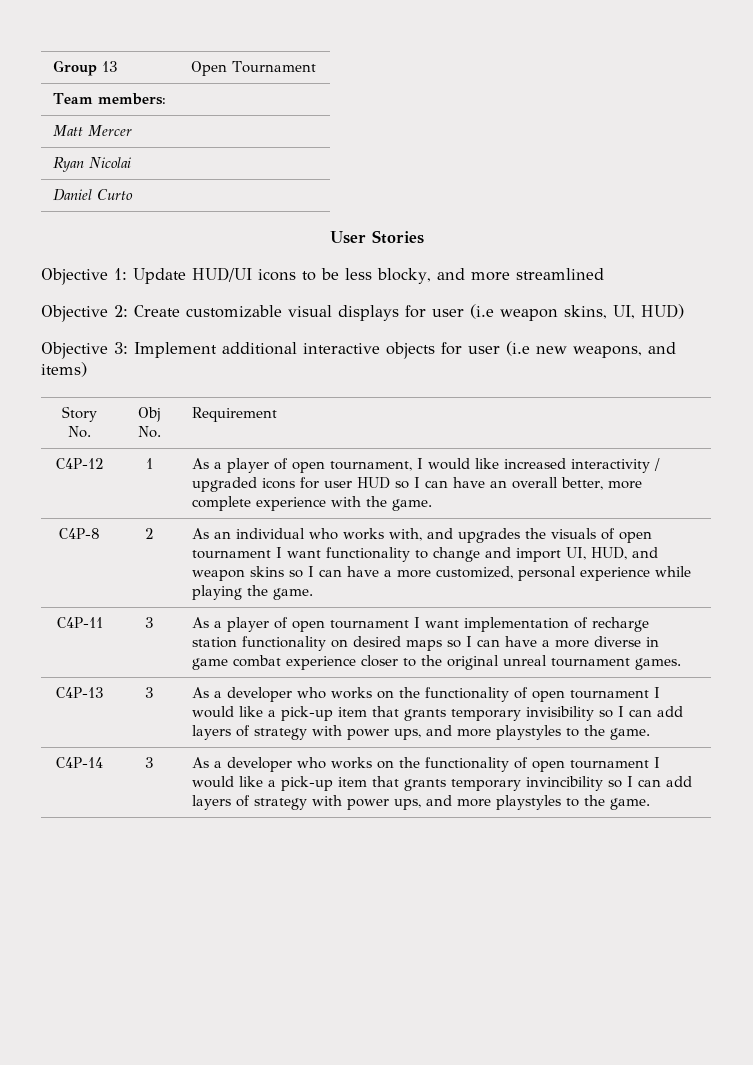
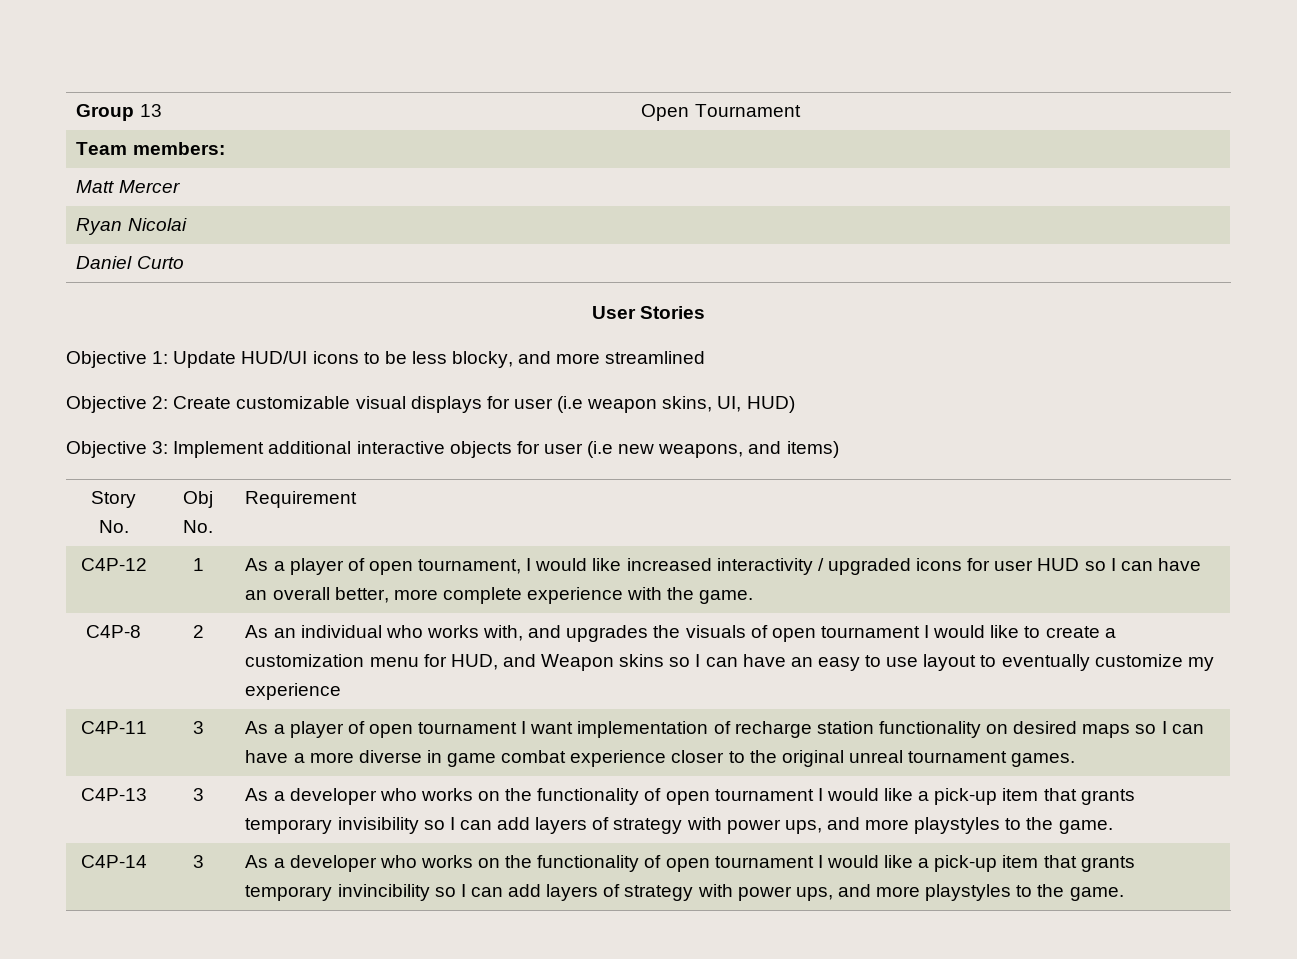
[287,547,587,562] want functionality to change and import UI, -> [933,625,1116,638] [245,654,447,667] would like to create a customization menu for
[192,569,246,581] weapon -> [541,654,615,671] Weapon
[384,566,692,581] [192,585,314,600] a more customized, personal experience while playing the game. -> [790,654,1214,671] [245,683,342,700] an easy to use layout to eventually customize my experience

